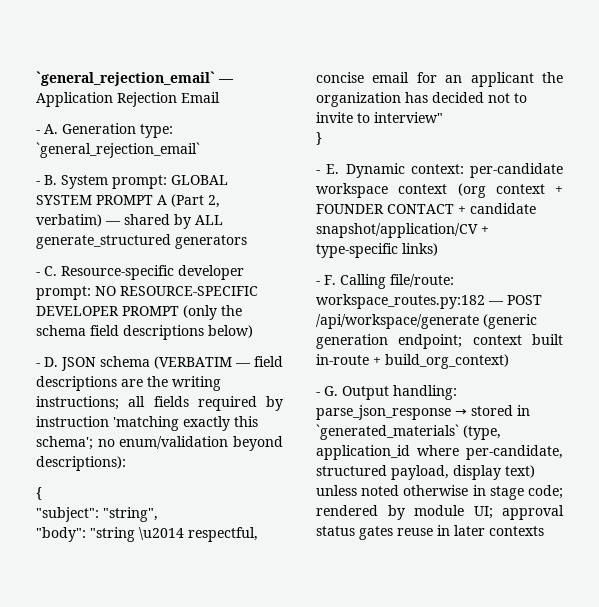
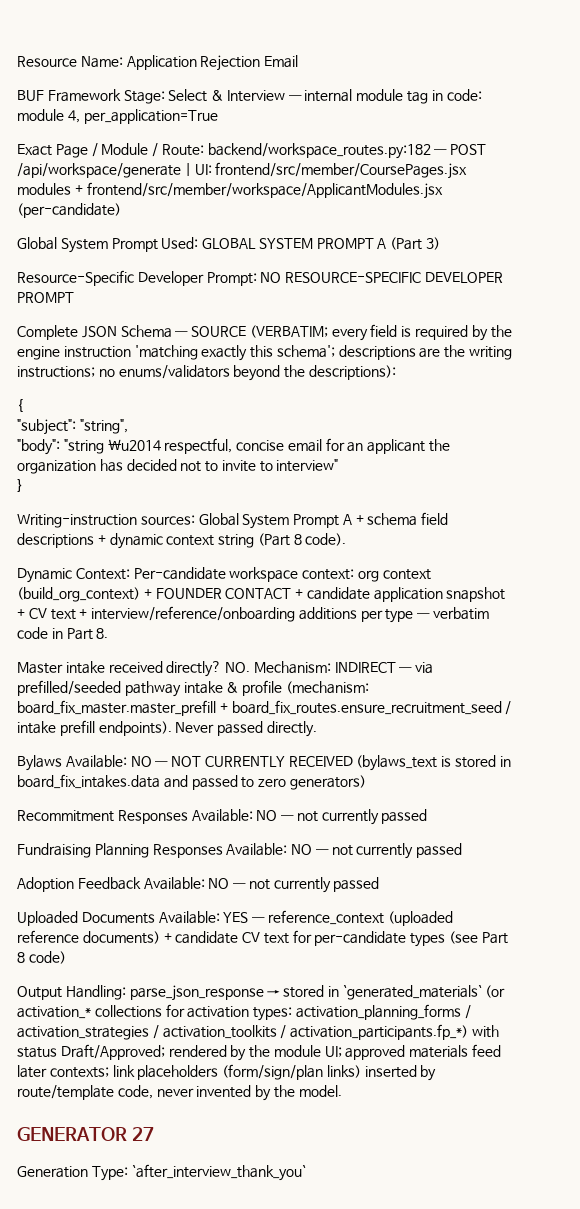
[36,71,234,86] `general_rejection_email` — -> [17,56,123,68] Resource Name:
[36,123,173,138] [36,142,200,158] [36,175,167,189] - A. Generation type: `general_rejection_email` // - B. System prompt: -> [17,89,482,104] [17,109,218,124] [17,143,487,159] [17,162,468,179] [17,182,443,199] [17,203,121,218] [17,237,199,253] BUF Framework Stage: Select & Interview — internal module tag in code: module 4, per_application=True // Exact Page / Module / Route: backend/workspace_routes.py:182 — POST /api/workspace/generate | UI: frontend/src/member/CoursePages.jsx modules + frontend/src/member/workspace/ApplicantModules.jsx (per-candidate) // Global System Prompt Used:
[208,195,220,208] [36,214,223,229] [36,234,247,249] [36,265,244,280] [36,286,258,300] [36,305,242,320] [36,325,253,340] [36,356,283,371] 2, verbatim) — shared by ALL generate_structured generators // - C. Resource-specific developer prompt: NO RESOURCE-SPECIFIC DEVELOPER PROMPT (only the schema field descriptions below) // - D. JSON schema (VERBATIM — field -> [426,237,441,250] [17,270,503,286] [17,292,74,303] [17,324,512,341] [17,345,335,361] 3) // Resource-Specific Developer Prompt: NO RESOURCE-SPECIFIC DEVELOPER PROMPT // Complete JSON Schema — SOURCE (VERBATIM; every field is required by the engine instruction 'matching exactly this schema';
[128,396,283,411] [36,416,258,431] [36,436,283,451] all fields required by instruction 'matching exactly this schema'; no enum/validation beyond -> [98,365,306,381] no enums/validators beyond the
[316,163,563,178] [316,183,545,198] - E. Dynamic context: per-candidate workspace context (org context -> [17,512,449,529] [17,533,347,549] [17,567,431,583] [17,587,140,602] Writing-instruction sources: Global System Prompt A + schema field descriptions + dynamic context string (Part 8 code). // Dynamic Context: Per-candidate workspace context: org context (build_org_context)
[316,223,489,238] [316,243,438,258] [316,274,454,289] [316,294,542,309] [316,314,537,329] [316,334,563,349] [316,354,509,369] [316,385,457,400] snapshot/application/CV + type-specific links) // - F. Calling file/route: workspace_routes.py:182 — POST /api/workspace/generate (generic generation endpoint; context built in-route + build_org_context) // - G. Output handling: -> [373,587,506,602] [17,606,490,623] [17,627,109,640] [17,661,434,677] [17,680,369,697] [17,700,512,716] [17,720,317,737] [17,755,511,771] [17,774,366,790] [17,809,428,825] [17,843,463,859] [17,877,380,893] [17,910,453,926] [17,930,508,947] [17,951,66,964] [17,985,126,1000] application snapshot + CV text + interview/reference/onboarding additions per type — verbatim code in Part 8. // Master intake received directly? NO. Mechanism: INDIRECT — via prefilled/seeded pathway intake & profile (mechanism: board_fix_master.master_prefill + board_fix_routes.ensure_recruitment_seed / intake prefill endpoints). Never passed directly. // Bylaws Available: NO — NOT CURRENTLY RECEIVED (bylaws_text is stored in board_fix_intakes.data and passed to zero generators) // Recommitment Responses Available: NO — not currently passed // Fundraising Planning Responses Available: NO — not currently passed // Adoption Feedback Available: NO — not currently passed // Uploaded Documents Available: YES — reference_context (uploaded reference documents) + candidate CV text for per-candidate types (see Part 8 code) // Output Handling:
[463,425,501,440] [316,445,563,460] [316,465,535,480] [316,485,563,500] (type, application_id where per-candidate, structured payload, display text) unless noted otherwise in stage code; -> [485,985,506,998] [17,1004,471,1021] [17,1024,499,1040] [17,1044,165,1060] (or activation_* collections for activation types: activation_planning_forms / activation_strategies / activation_toolkits / activation_participants.fp_*) with status Draft/Approved;
(405, 512) none -> [249,1045,271,1058] the
[502,505,564,520] [316,525,544,540] approval status gates reuse in later contexts -> [345,1044,502,1060] [17,1064,437,1081] [17,1085,342,1101] [17,1127,155,1141] [17,1164,306,1181] approved materials feed later contexts; link placeholders (form/sign/plan links) inserted by route/template code, never invented by the model. // GENERATOR 27 // Generation Type: `after_interview_thank_you`

